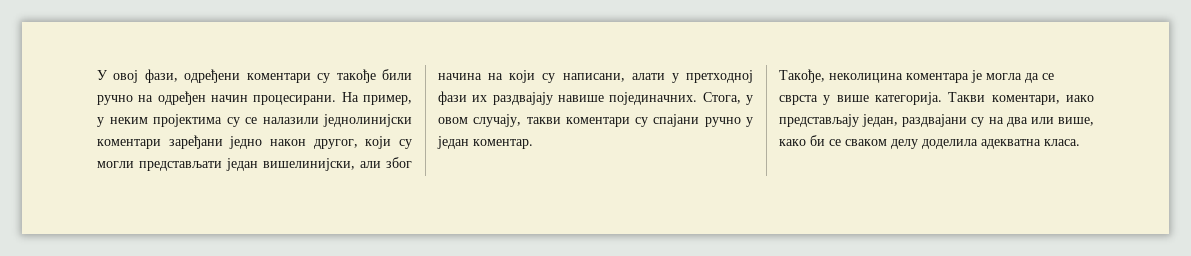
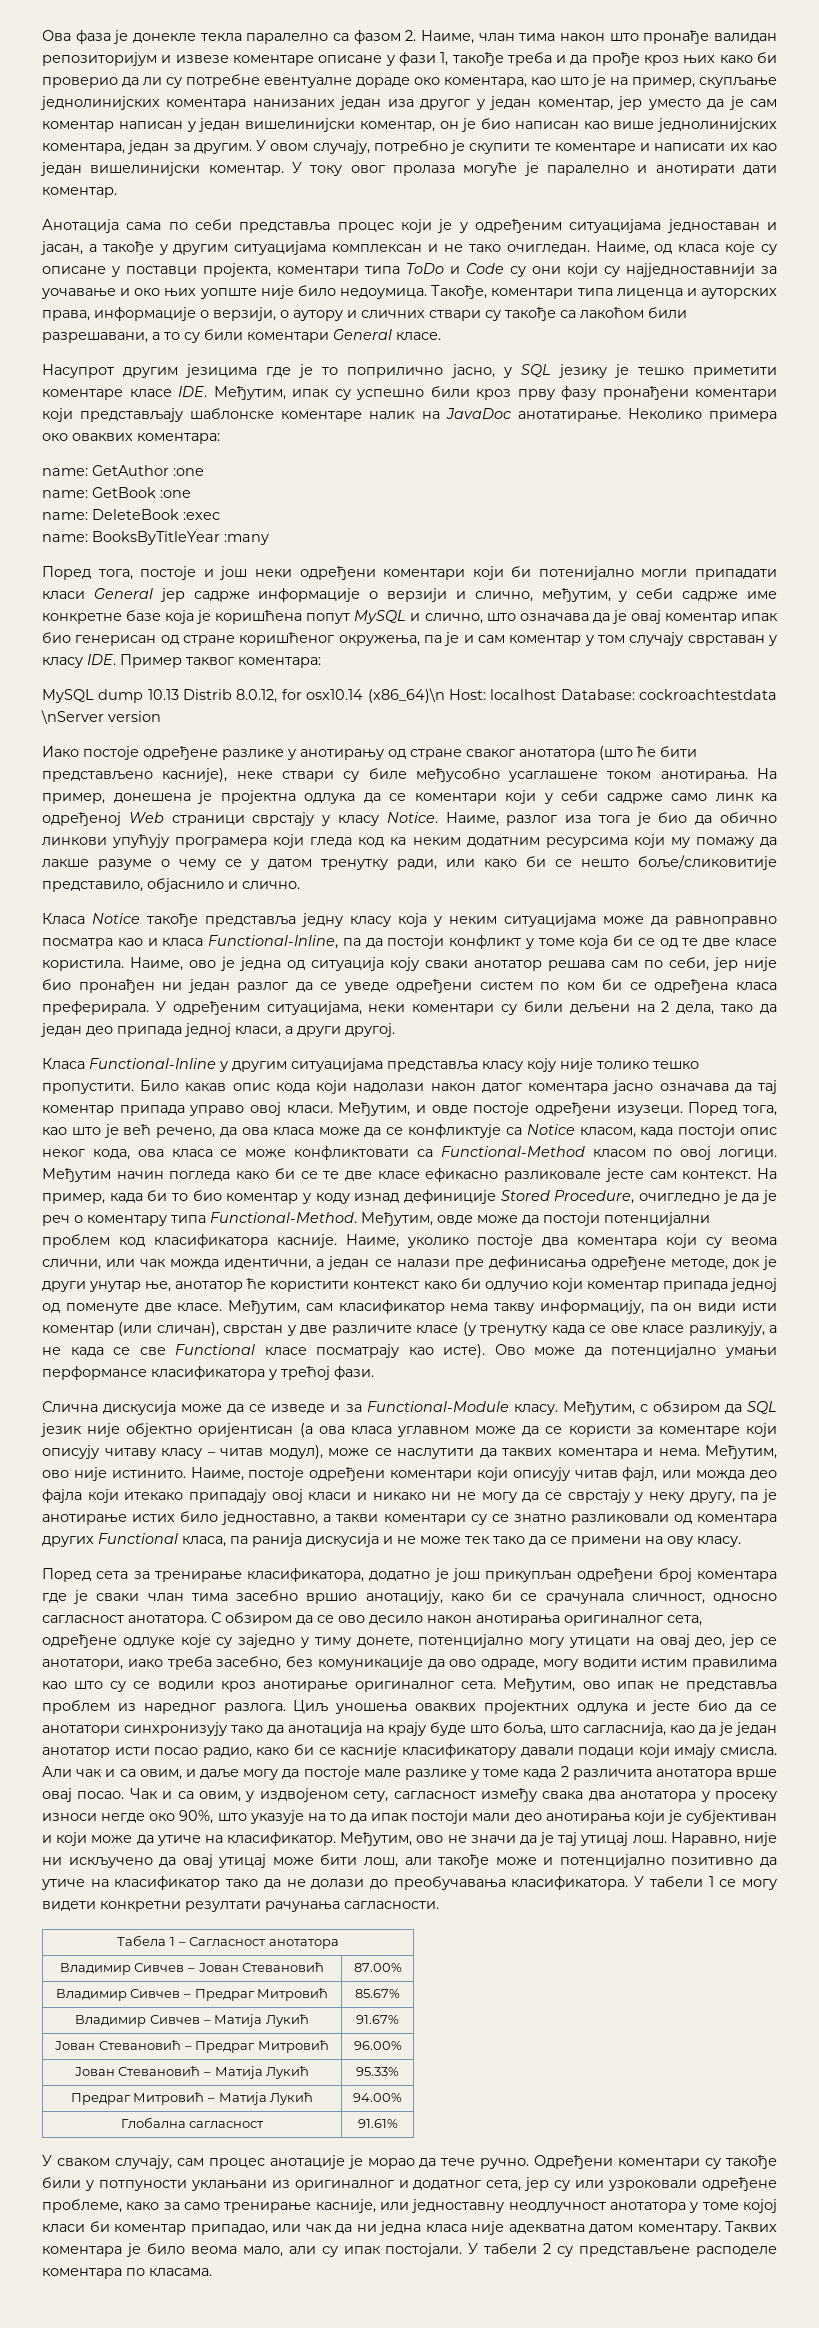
[97,69,412,83] [97,91,412,105] [97,114,412,127] [97,135,412,149] [97,157,412,171] [438,70,753,83] [438,91,753,105] [438,114,753,127] [437,136,533,149] [779,69,1054,83] [779,92,1094,105] [779,114,1094,127] [779,135,1080,149] У овој фази, одређени коментари су такође били ручно на одређен начин процесирани. На пример, у неким пројектима су се налазили једнолинијски коментари заређани једно након другог, који су могли представљати један вишелинијски, али због начина на који су написани, алати у претходној фази их раздвајају навише појединачних. Стога, у овом случају, такви коментари су спајани ручно у један коментар. // Такође, неколицина коментара је могла да се сврста у више категорија. Такви коментари, иако представљају један, раздвајани су на два или више, како би се сваком делу доделила адекватна класа. -> [42,30,777,44] [42,52,777,66] [42,74,777,88] [40,96,777,110] [42,118,777,132] [42,140,777,154] [40,162,777,176] [42,187,117,198] [42,219,778,233] [40,241,778,255] [42,263,777,277] [41,285,778,299] [42,307,687,321] [42,329,441,343] [42,364,778,378] [42,386,777,400] [42,408,777,422] [42,433,220,444] [42,465,204,476] [42,487,191,498] [42,509,220,520] [42,531,269,545] [42,566,777,580] [42,588,777,602] [42,610,779,624] [42,632,778,646] [42,654,321,668] [42,688,778,703] [41,710,161,724] [42,746,697,760] [42,768,777,782] [42,790,777,804] [42,812,778,826] [42,834,778,848] [42,855,777,870] [42,878,300,892] [42,913,777,927] [42,935,777,949] [42,957,777,971] [42,979,777,993] [42,1001,777,1015] [40,1023,395,1037] [42,1058,699,1072] [42,1080,778,1094] [42,1102,777,1116] [42,1124,778,1138] [42,1146,778,1160] [42,1168,777,1182] [42,1190,777,1204] [42,1212,710,1226] [42,1234,777,1248] [42,1256,777,1270] [42,1278,778,1292] [42,1300,777,1314] [42,1322,777,1336] [42,1344,778,1358] [42,1366,374,1380] [42,1401,777,1415] [40,1423,777,1437] [42,1445,777,1459] [42,1467,777,1481] [42,1489,777,1503] [42,1511,777,1525] [42,1533,741,1547] [42,1568,777,1582] [42,1590,777,1604] [42,1612,702,1626] [42,1634,777,1648] [42,1656,777,1670] [42,1678,777,1692] [42,1700,777,1714] [42,1722,777,1736] [42,1744,778,1758] [42,1766,777,1780] [42,1788,777,1802] [42,1810,777,1824] [42,1832,777,1846] [42,1854,777,1868] [41,1876,777,1890] [42,1901,439,1912] [117,1935,339,1949] [59,1962,325,1975] [353,1963,402,1972] [55,1988,329,2001] [355,1989,400,1998] [75,2014,309,2027] [356,2015,399,2024] [55,2040,329,2053] [353,2041,402,2050] [74,2066,310,2079] [356,2067,399,2076] [70,2092,314,2105] [353,2093,402,2102] [120,2117,265,2128] [357,2119,398,2128] [42,2155,778,2169] [42,2177,777,2191] [42,2199,778,2213] [42,2221,777,2235] [42,2243,778,2257] [42,2268,212,2279] Ова фаза је донекле текла паралелно са фазом 2. Наиме, члан тима након што пронађе валидан репозиторијум и извезе коментаре описане у фази 1, такође треба и да прође кроз њих како би проверио да ли су потребне евентуалне дораде око коментара, као што је на пример, скупљање једнолинијских коментара нанизаних један иза другог у један коментар, јер уместо да је сам коментар написан у један вишелинијски коментар, он је био написан као више једнолинијских коментара, један за другим. У овом случају, потребно је скупити те коментаре и написати их као један вишелинијски коментар. У току овог пролаза могуће је паралелно и анотирати дати коментар. // Анотација сама по себи представља процес који је у одређеним ситуацијама једноставан и јасан, а такође у другим ситуацијама комплексан и не тако очигледан. Наиме, од класа које су описане у поставци пројекта, коментари типа ToDo и Code су они који су најједноставнији за уочавање и око њих уопште није било недоумица. Такође, коментари типа лиценца и ауторских права, информације о верзији, о аутору и сличних ствари су такође са лакоћом били разрешавани, а то су били коментари General класе. // Насупрот другим језицима где је то поприлично јасно, у SQL језику је тешко приметити коментаре класе IDE. Међутим, ипак су успешно били кроз прву фазу пронађени коментари који представљају шаблонске коментаре налик на JavaDoc анотатирање. Неколико примера око оваквих коментара: // name: GetAuthor :one // name: GetBook :one // name: DeleteBook :exec // name: BooksByTitleYear :many // Поред тога, постоје и још неки одређени коментари који би потенијално могли припадати класи General јер садрже информације о верзији и слично, међутим, у себи садрже име конкретне базе која је коришћена попут MySQL и слично, што означава да је овај коментар ипак био генерисан од стране коришћеног окружења, па је и сам коментар у том случају сврставан у класу IDE. Пример таквог коментара: // MySQL dump 10.13 Distrib 8.0.12, for osx10.14 (x86_64)\n Host: localhost Database: cockroachtestdata \nServer version // Иако постоје одређене разлике у анотирању од стране сваког анотатора (што ће бити представљено касније), неке ствари су биле међусобно усаглашене током анотирања. На пример, донешена је пројектна одлука да се коментари који у себи садрже само линк ка одређеној Web страници сврстају у класу Notice. Наиме, разлог иза тога је био да обично линкови упућују програмера који гледа код ка неким додатним ресурсима који му помажу да лакше разуме о чему се у датом тренутку ради, или како би се нешто боље/сликовитије представило, објаснило и слично. // Класа Notice такође представља једну класу која у неким ситуацијама може да равноправно посматра као и класа Functional-Inline, па да постоји конфликт у томе која би се од те две класе користила. Наиме, ово је једна од ситуација коју сваки анотатор решава сам по себи, јер није био пронађен ни један разлог да се уведе одређени систем по ком би се одређена класа преферирала. У одређеним ситуацијама, неки коментари су били дељени на 2 дела, тако да један део припада једној класи, а други другој. // Класа Functional-Inline у другим ситуацијама представља класу коју није толико тешко пропустити. Било какав опис кода који надолази након датог коментара јасно означава да тај коментар припада управо овој класи. Међутим, и овде постоје одређени изузеци. Поред тога, као што је већ речено, да ова класа може да се конфликтује са Notice класом, када постоји опис неког кода, ова класа се може конфликтовати са Functional-Method класом по овој логици. Међутим начин погледа како би се те две класе ефикасно разликовале јесте сам контекст. На пример, када би то био коментар у коду изнад дефиниције Stored Procedure, очигледно је да је реч о коментару типа Functional-Method. Међутим, овде може да постоји потенцијални проблем код класификатора касније. Наиме, уколико постоје два коментара који су веома слични, или чак можда идентични, а један се налази пре дефинисања одређене методе, док је други унутар ње, анотатор ће користити контекст како би одлучио који коментар припада једној од поменуте две класе. Међутим, сам класификатор нема такву информацију, па он види исти коментар (или сличан), сврстан у две различите класе (у тренутку када се ове класе разликују, а не када се све Functional класе посматрају као исте). Ово може да потенцијално умањи перформансе класификатора у трећој фази. // Слична дискусија може да се изведе и за Functional-Module класу. Међутим, с обзиром да SQL језик није објектно оријентисан (а ова класа углавном може да се користи за коментаре који описују читаву класу – читав модул), може се наслутити да таквих коментара и нема. Међутим, ово није истинито. Наиме, постоје одређени коментари који описују читав фајл, или можда део фајла који итекако припадају овој класи и никако ни не могу да се сврстају у неку другу, па је анотирање истих било једноставно, а такви коментари су се знатно разликовали од коментара других Functional класа, па ранија дискусија и не може тек тако да се примени на ову класу. // Поред сета за тренирање класификатора, додатно је још прикупљан одређени број коментара где је сваки члан тима засебно вршио анотацију, како би се срачунала сличност, односно сагласност анотатора. С обзиром да се ово десило након анотирања оригиналног сета, одређене одлуке које су заједно у тиму донете, потенцијално могу утицати на овај део, јер се анотатори, иако треба засебно, без комуникације да ово одраде, могу водити истим правилима као што су се водили кроз анотирање оригиналног сета. Међутим, ово ипак не представља проблем из наредног разлога. Циљ уношења оваквих пројектних одлука и јесте био да се анотатори синхронизују тако да анотација на крају буде што боља, што сагласнија, као да је један анотатор исти посао радио, како би се касније класификатору давали подаци који имају смисла. Али чак и са овим, и даље могу да постоје мале разлике у томе када 2 различита анотатора врше овај посао. Чак и са овим, у издвојеном сету, сагласност између свака два анотатора у просеку износи негде око 90%, што указује на то да ипак постоји мали део анотирања који је субјективан и који може да утиче на класификатор. Међутим, ово не значи да је тај утицај лош. Наравно, није ни искључено да овај утицај може бити лош, али такође може и потенцијално позитивно да утиче на класификатор тако да не долази до преобучавања класификатора. У табели 1 се могу видети конкретни резултати рачунања сагласности. // Табела 1 – Сагласност анотатора // Владимир Сивчев – Јован Стевановић | 87.00% // Владимир Сивчев – Предраг Митровић | 85.67% // Владимир Сивчев – Матија Лукић | 91.67% // Јован Стевановић – Предраг Митровић | 96.00% // Јован Стевановић – Матија Лукић | 95.33% // Предраг Митровић – Матија Лукић | 94.00% // Глобална сагласност | 91.61% // У сваком случају, сам процес анотације је морао да тече ручно. Одређени коментари су такође били у потпуности уклањани из оригиналног и додатног сета, јер су или узроковали одређене проблеме, како за само тренирање касније, или једноставну неодлучност анотатора у томе којој класи би коментар припадао, или чак да ни једна класа није адекватна датом коментару. Таквих коментара је било веома мало, али су ипак постојали. У табели 2 су представљене расподеле коментара по класама.

